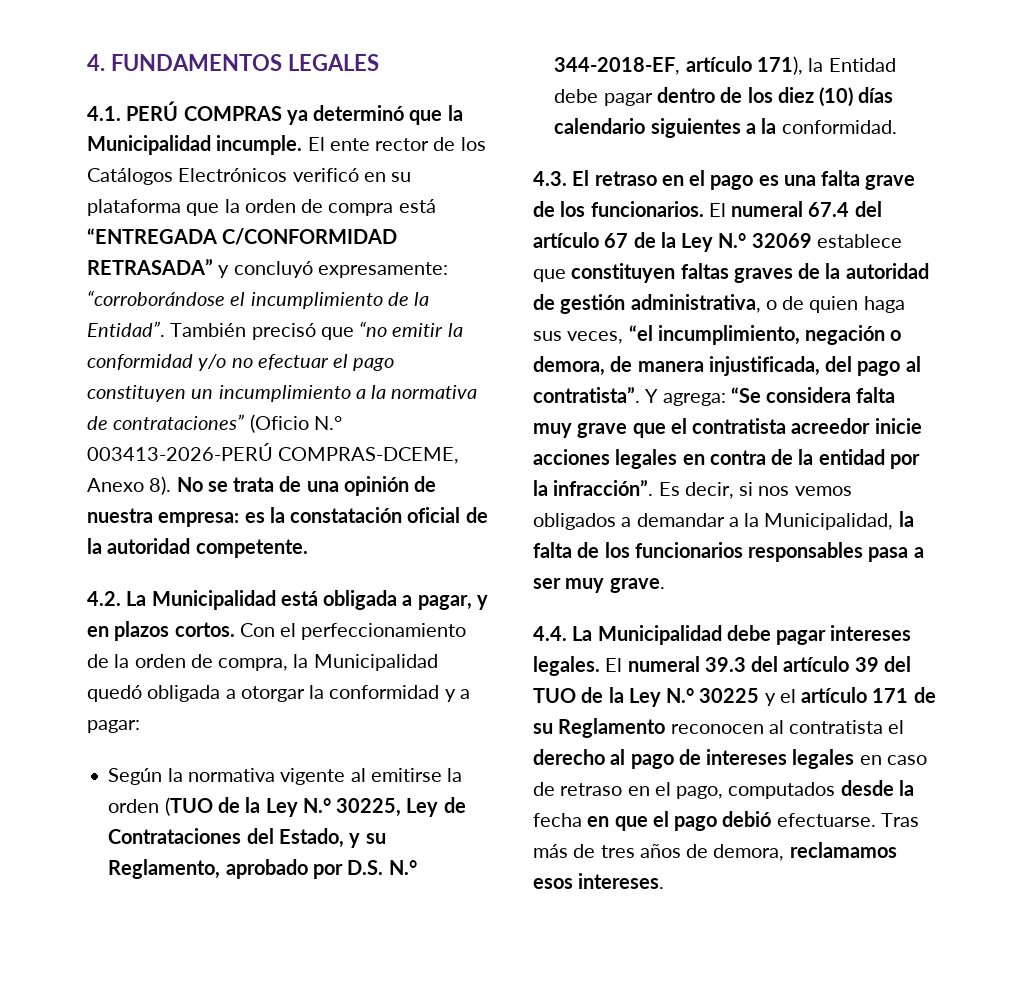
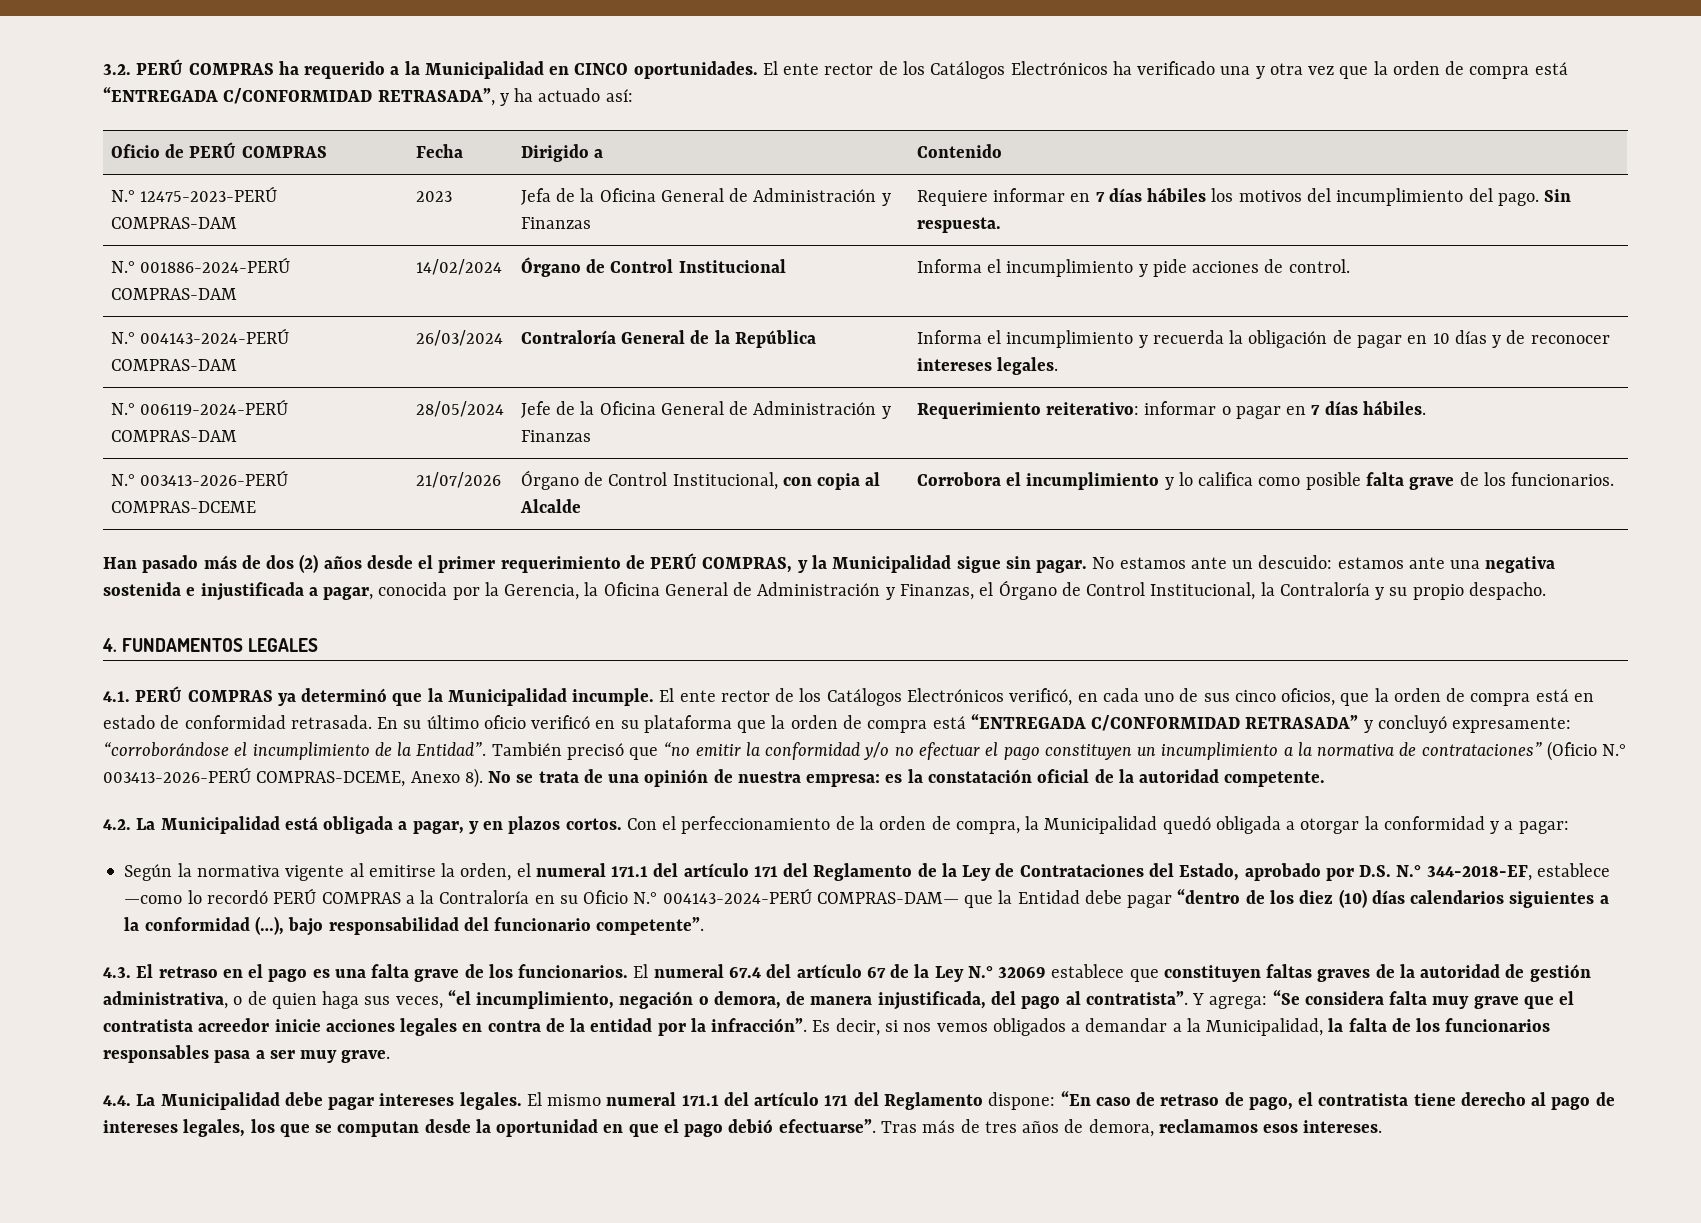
(87, 62) none -> [103,59,1568,79] [103,87,633,106] [110,142,327,158] [415,144,463,158] [520,144,604,162] [916,144,1002,158] [110,186,278,202] [110,217,237,229] [415,191,452,202] [520,188,891,206] [520,217,591,229] [916,188,1572,206] [916,217,1001,233] [110,257,291,273] [110,288,237,300] [415,259,502,275] [520,257,786,277] [916,259,1350,277] [110,328,290,344] [110,359,237,371] [415,330,503,346] [520,330,816,348] [916,330,1610,348] [916,357,1059,375] [110,399,289,415] [110,430,237,442] [415,401,504,417] [520,401,891,419] [520,430,591,442] [916,401,1427,419] [110,470,289,486] [110,501,256,513] [415,472,501,488] [520,470,881,490] [519,499,581,513] [916,472,1615,490] [103,553,1556,573] [103,580,1546,601] 3.2. PERÚ COMPRAS ha requerido a la Municipalidad en CINCO oportunidades. El ente rector de los Catálogos Electrónicos ha verificado una y otra vez que la orden de compra está “ENTREGADA C/CONFORMIDAD RETRASADA”, y ha actuado así: // Oficio de PERÚ COMPRAS | Fecha | Dirigido a | Contenido // N.° 12475-2023-PERÚ COMPRAS-DAM | 2023 | Jefa de la Oficina General de Administración y Finanzas | Requiere informar en 7 días hábiles los motivos del incumplimiento del pago. Sin respuesta. // N.° 001886-2024-PERÚ COMPRAS-DAM | 14/02/2024 | Órgano de Control Institucional | Informa el incumplimiento y pide acciones de control. // N.° 004143-2024-PERÚ COMPRAS-DAM | 26/03/2024 | Contraloría General de la República | Informa el incumplimiento y recuerda la obligación de pagar en 10 días y de reconocer intereses legales. // N.° 006119-2024-PERÚ COMPRAS-DAM | 28/05/2024 | Jefe de la Oficina General de Administración y Finanzas | Requerimiento reiterativo: informar o pagar en 7 días hábiles. // N.° 003413-2026-PERÚ COMPRAS-DCEME | 21/07/2026 | Órgano de Control Institucional, con copia al Alcalde | Corrobora el incumplimiento y lo califica como posible falta grave de los funcionarios. // Han pasado más de dos (2) años desde el primer requerimiento de PERÚ COMPRAS, y la Municipalidad sigue sin pagar. No estamos ante un descuido: estamos ante una negativa sostenida e injustificada a pagar, conocida por la Gerencia, la Oficina General de Administración y Finanzas, el Órgano de Control Institucional, la Contraloría y su propio despacho. //
(288, 175) none -> [1009,688,1594,706] [103,715,526,729] verificó, en cada uno de sus cinco oficios, que la orden de compra está en estado de conformidad retrasada. En su último oficio
[108,797,402,817] orden (TUO de la Ley N.° 30225, -> [460,863,957,881] orden, el numeral 171.1 del artículo 171 del Reglamento de la
[349,833,386,848] [108,859,221,879] y su Reglamento, -> (1240, 872) none
[685,56,803,75] artículo 171), -> [1536,863,1610,877] [124,888,994,908] establece —como lo recordó PERÚ COMPRAS a la Contraloría en su Oficio N.° 004143-2024-PERÚ COMPRAS-DAM— que
[656,87,715,103] dentro -> [1177,889,1241,904] “dentro
[554,118,646,134] calendario -> [1410,890,1505,904] calendarios
[781,120,897,134] conformidad. -> [144,916,705,936] conformidad (…), bajo responsabilidad del funcionario competente”.
[627,656,911,672] [533,687,936,707] [533,718,905,738] numeral 39.3 del artículo 39 del TUO de la Ley N.° 30225 y el artículo 171 de su Reglamento reconocen al contratista el -> [547,1091,1456,1110] mismo numeral 171.1 del artículo 171 del Reglamento dispone: “En caso de retraso de pago, el contratista tiene
[792,749,927,769] [533,782,836,799] legales en caso de retraso en el pago, computados -> [183,1119,420,1137] legales, los que se computan
[533,813,582,827] fecha -> [496,1119,599,1137] oportunidad
[776,813,876,827] efectuarse. -> [778,1119,876,1133] efectuarse”.

